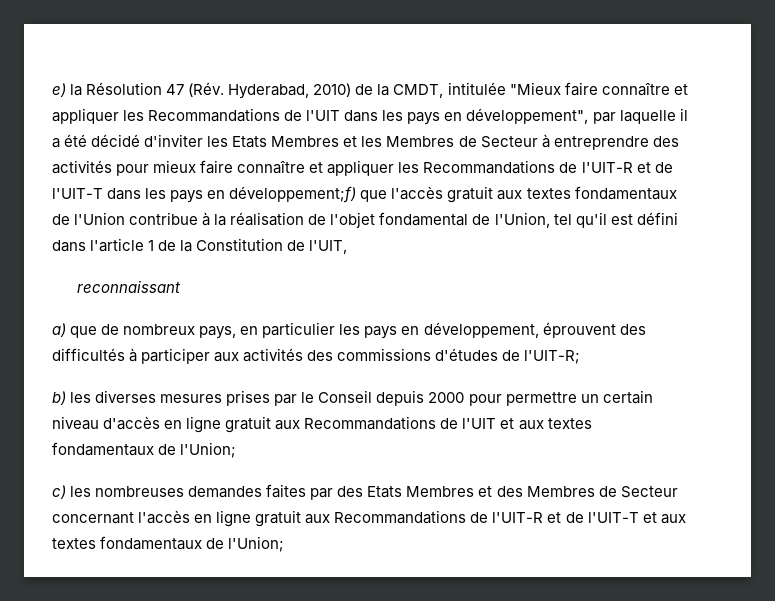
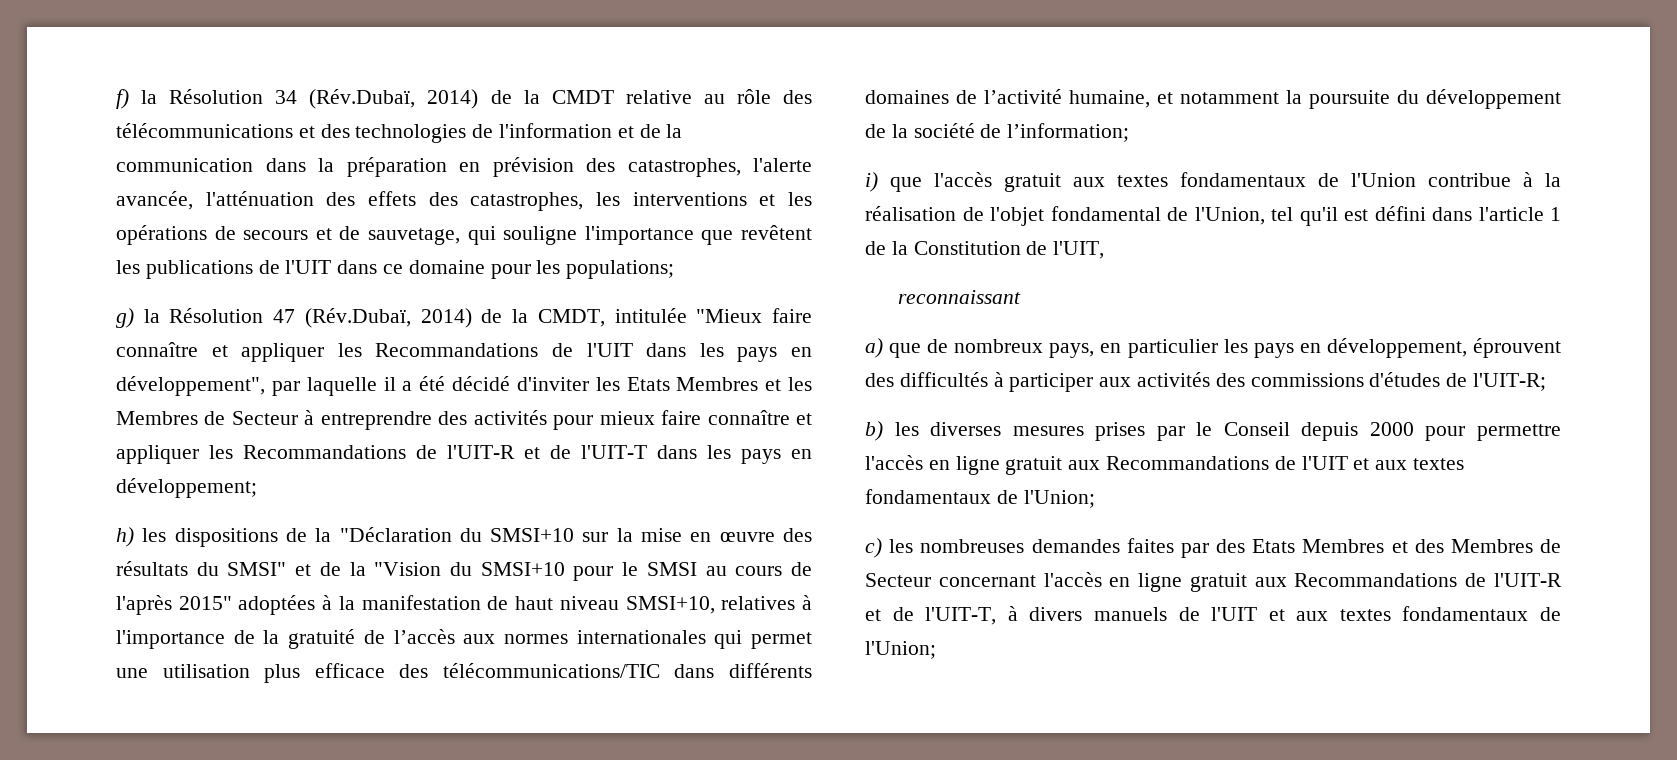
[52,82,352,99] e) la Résolution 47 (Rév. Hyderabad, 2010) -> [116,89,812,109] [116,123,683,143] [116,157,812,177] [116,191,812,211] [116,225,813,245] [116,260,675,279] [116,308,472,328] f) la Résolution 34 (Rév.Dubaï, 2014) de la CMDT relative au rôle des télécommunications et des technologies de l'information et de la communication dans la préparation en prévision des catastrophes, l'alerte avancée, l'atténuation des effets des catastrophes, les interventions et les opérations de secours et de sauvetage, qui souligne l'importance que revêtent les publications de l'UIT dans ce domaine pour les populations; // g) la Résolution 47 (Rév.Dubaï, 2014)
[229,186,357,203] développement;f) -> [116,478,257,498] [116,527,812,547] [116,561,812,581] [116,595,813,615] [116,629,812,649] [116,663,812,683] [865,89,1561,109] [865,123,1130,142] [865,172,878,192] développement; // h) les dispositions de la "Déclaration du SMSI+10 sur la mise en œuvre des résultats du SMSI" et de la "Vision du SMSI+10 pour le SMSI au cours de l'après 2015" adoptées à la manifestation de haut niveau SMSI+10, relatives à l'importance de la gratuité de l’accès aux normes internationales qui permet une utilisation plus efficace des télécommunications/TIC dans différents domaines de l’activité humaine, et notamment la poursuite du développement de la société de l’information; // i)
[580,390,653,404] [52,416,161,430] un certain niveau d'accès -> [865,455,923,470] l'accès
[587,512,639,523] l'UIT-T -> [925,606,1258,625] l'UIT-T, à divers manuels de l'UIT

